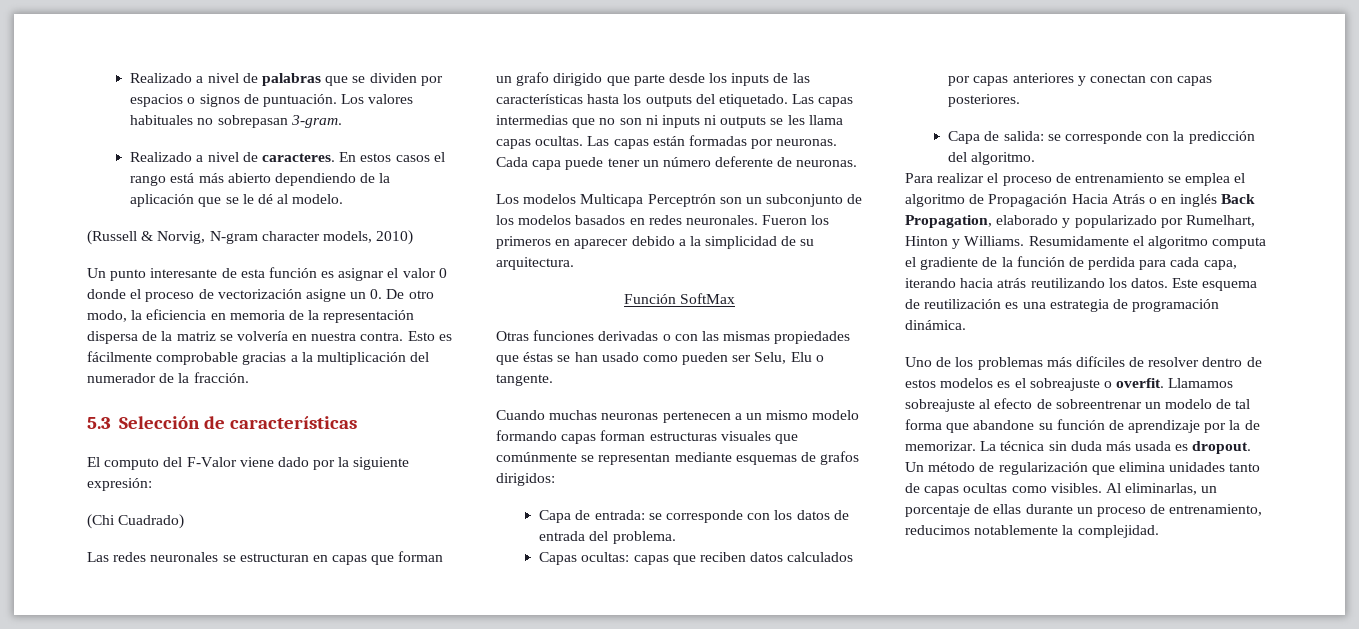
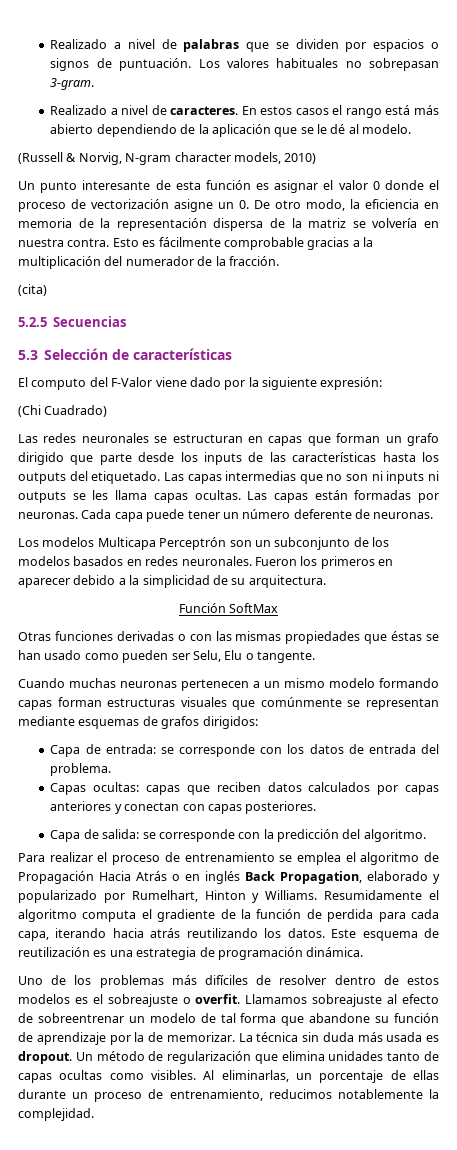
(249, 377) none -> [18,284,47,296] [18,316,127,327] // (cita) // 5.2.5 Secuencias

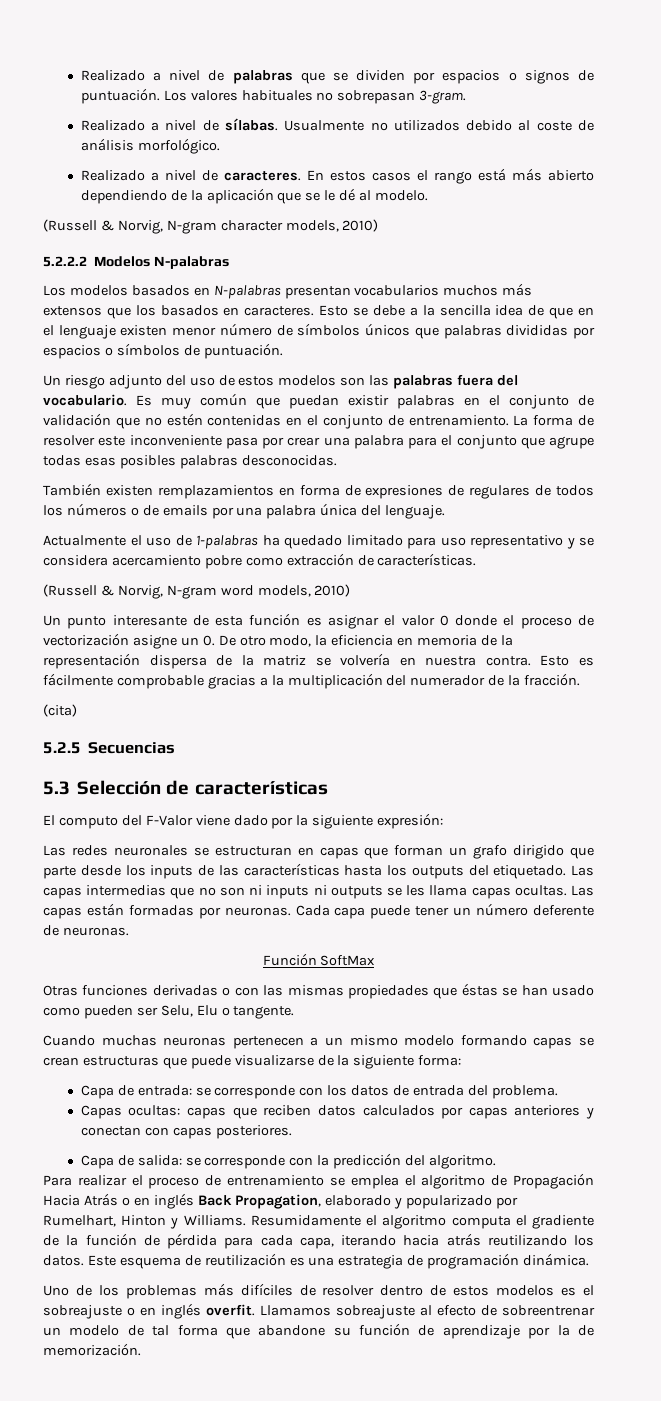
(95, 84) none -> [80,118,594,131] [80,138,220,154] // Realizado a nivel de sílabas. Usualmente no utilizados debido al coste de análisis morfológico.
(317, 158) none -> [43,256,230,269] [43,283,533,299] [43,305,595,319] [43,323,595,339] [43,343,283,359] [43,374,518,389] [43,393,594,409] [43,413,594,429] [43,435,594,449] [43,455,337,469] [43,483,594,499] [43,503,446,519] [43,535,594,549] [43,553,477,569] [43,584,351,599] // 5.2.2.2 Modelos N-palabras // Los modelos basados en N-palabras presentan vocabularios muchos más extensos que los basados en caracteres. Esto se debe a la sencilla idea de que en el lenguaje existen menor número de símbolos únicos que palabras divididas por espacios o símbolos de puntuación. // Un riesgo adjunto del uso de estos modelos son las palabras fuera del vocabulario. Es muy común que puedan existir palabras en el conjunto de validación que no estén contenidas en el conjunto de entrenamiento. La forma de resolver este inconveniente pasa por crear una palabra para el conjunto que agrupe todas esas posibles palabras desconocidas. // También existen remplazamientos en forma de expresiones de regulares de todos los números o de emails por una palabra única del lenguaje. // Actualmente el uso de 1-palabras ha quedado limitado para uso representativo y se considera acercamiento pobre como extracción de características. // (Russell & Norvig, N-gram word models, 2010)
[18,405,108,417] // (Chi Cuadrado) -> (444, 821) none
[18,537,389,550] [18,556,393,569] [18,575,326,588] // Los modelos Multicapa Perceptrón son un subconjunto de los modelos basados en redes neuronales. Fueron los primeros en aparecer debido a la simplicidad de su arquitectura. -> (129, 931) none
[57,697,439,710] [18,716,258,729] forman estructuras visuales que comúnmente se representan mediante esquemas de grafos dirigidos: -> [579,1037,595,1046] [43,1055,462,1069] se crean estructuras que puede visualizarse de la siguiente forma:
[327,909,374,922] perdida -> [167,1233,217,1249] pérdida
(191, 1000) none -> [140,1303,201,1319] en inglés
[166,1032,439,1042] [18,1051,439,1064] [18,1070,439,1083] [18,1089,439,1102] [18,1108,94,1121] memorizar. La técnica sin duda más usada es dropout. Un método de regularización que elimina unidades tanto de capas ocultas como visibles. Al eliminarlas, un porcentaje de ellas durante un proceso de entrenamiento, reducimos notablemente la complejidad. -> [43,1343,141,1356] memorización.

